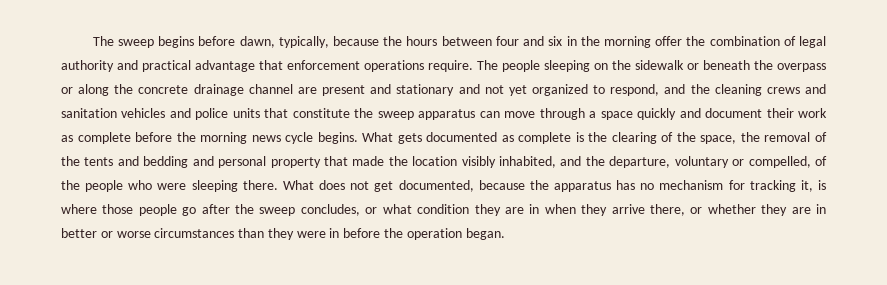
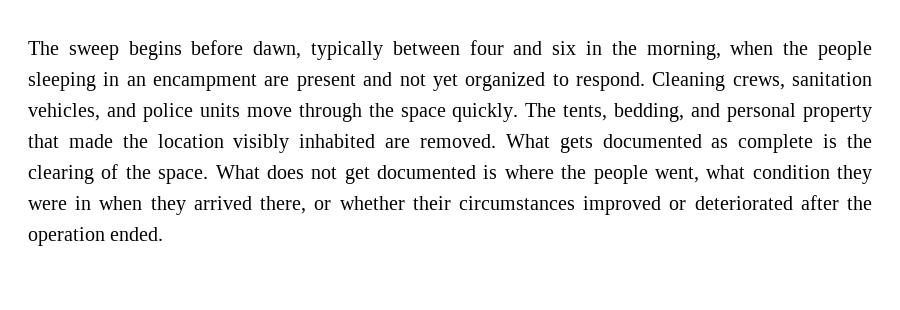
[278,36,438,48] typically, because the hours -> [311,41,384,60] typically
[603,36,827,48] [61,60,826,72] [61,84,293,96] morning offer the combination of legal authority and practical advantage that enforcement operations require. The people sleeping on the sidewalk or beneath the overpass or along the concrete drainage channel -> [646,41,872,60] [28,72,258,91] morning, when the people sleeping in an encampment
[396,84,480,96] stationary and -> (393, 79) none
[610,84,826,96] [61,108,828,120] [61,132,358,144] respond, and the cleaning crews and sanitation vehicles and police units that constitute the sweep apparatus can move through a space quickly and document their work as complete before the morning news cycle begins. -> [575,72,872,91] [28,103,873,122] [28,134,496,153] respond. Cleaning crews, sanitation vehicles, and police units move through the space quickly. The tents, bedding, and personal property that made the location visibly inhabited are removed.
[700,132,827,144] [61,156,828,168] [61,180,826,192] [61,204,378,216] space, the removal of the tents and bedding and personal property that made the location visibly inhabited, and the departure, voluntary or compelled, of the people who were sleeping there. What does not get documented, because the apparatus has no mechanism for tracking it, is where those people go after the sweep concludes, or -> [158,165,699,184] space. What does not get documented is where the people went,
[504,207,524,214] are -> [28,200,67,210] were
[611,204,645,214] arrive -> [193,196,252,210] arrived
[761,204,826,216] [61,228,381,240] they are in better or worse circumstances than they were in before -> [412,195,839,215] their circumstances improved or deteriorated after
[465,228,505,240] began. -> [110,227,164,241] ended.

